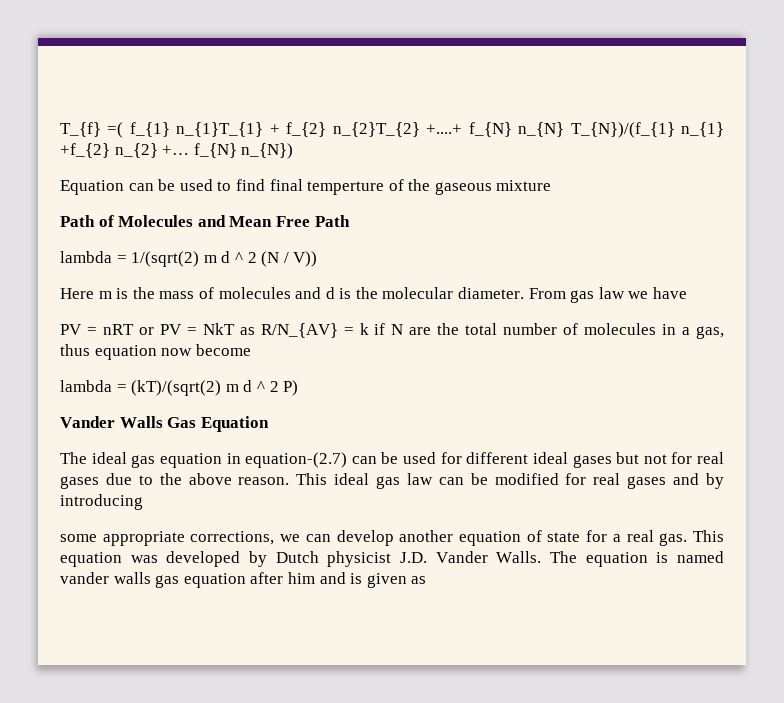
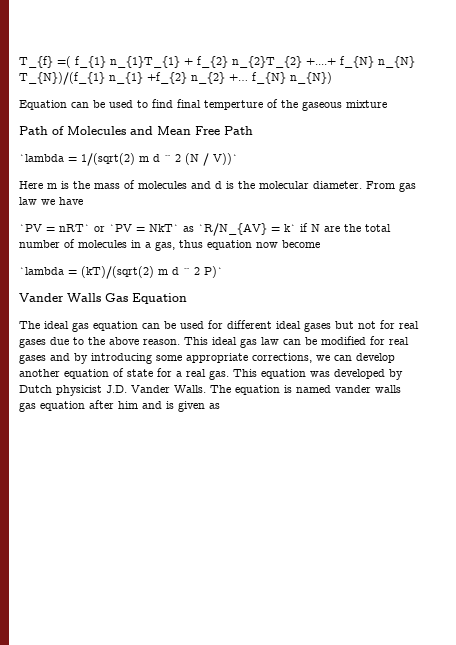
[60,251,112,263] lambda -> [19,154,64,162] `lambda
[293,251,318,267] V)) -> [213,153,238,165] V))`
[60,323,369,338] PV = nRT or PV = NkT as R/N_{AV} = k -> [19,223,296,236] `PV = nRT` or `PV = NkT` as `R/N_{AV} = k`
[60,380,112,392] lambda -> [19,267,64,275] `lambda
[283,380,299,396] P) -> [204,266,223,278] P)`
[226,452,348,468] in equation-(2.7) -> (138, 326) none
(143, 502) // -> (152, 358) none

